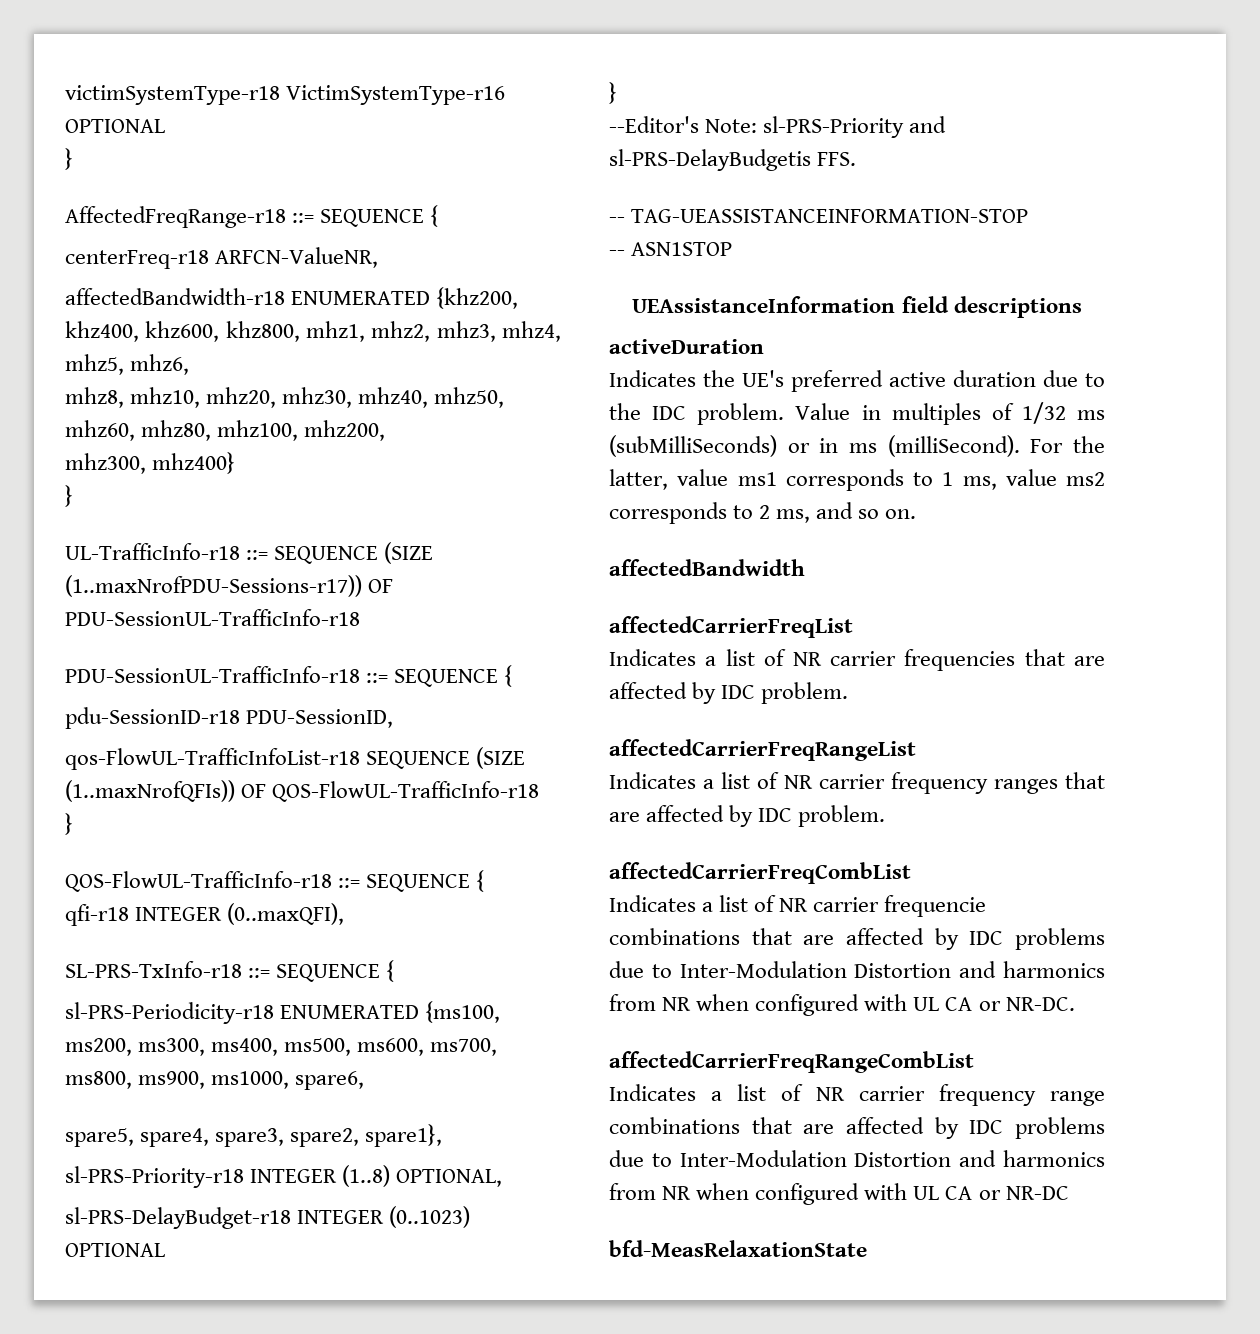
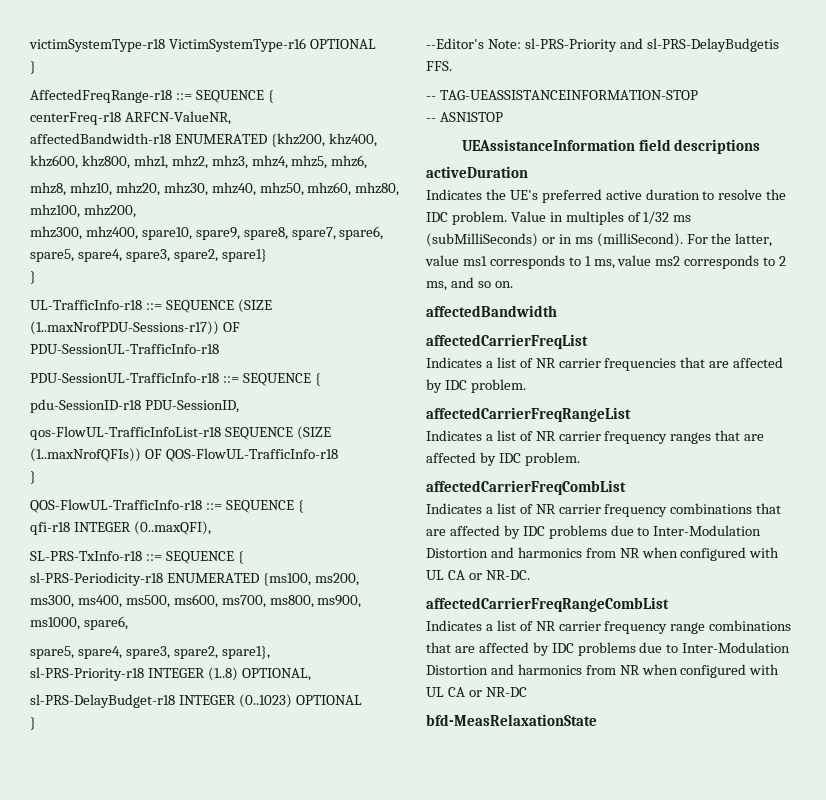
[152,452,236,474] mhz400} -> [85,226,384,240] [30,249,267,262] mhz400, spare10, spare9, spare8, spare7, spare6, spare5, spare4, spare3, spare2, spare1}
[1043,370,1105,387] due to -> [702,189,763,200] to resolve
[884,895,987,917] frequencie -> [604,504,668,517] frequency

